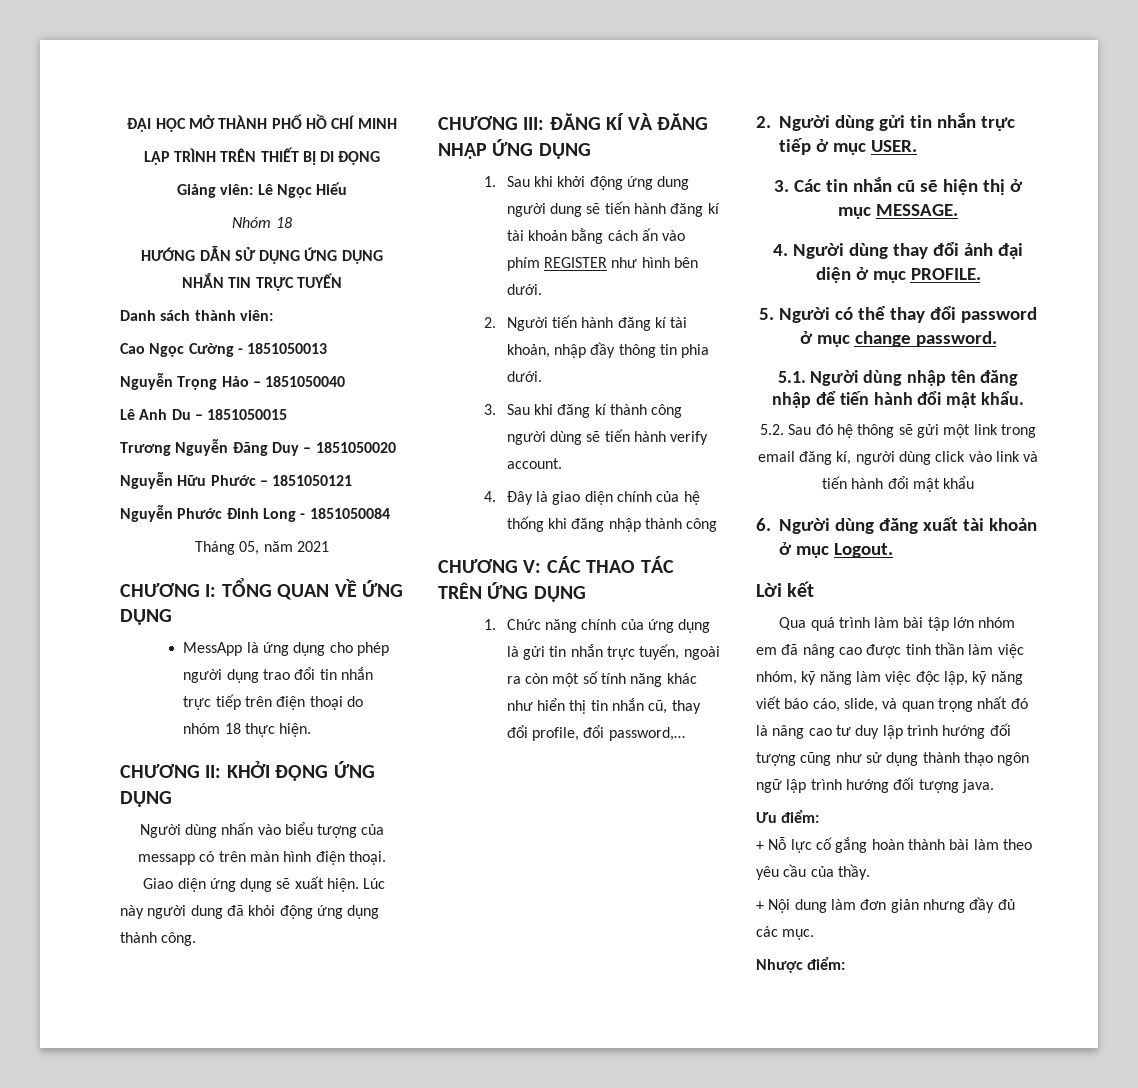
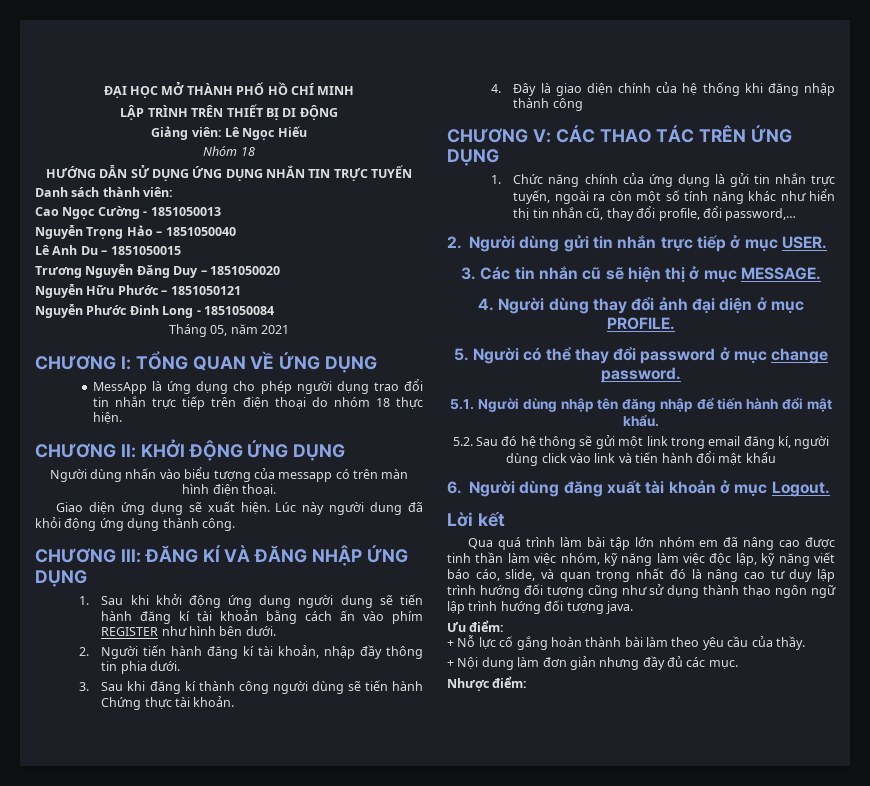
[670,431,709,445] [506,458,562,469] verify account. -> [101,696,235,710] Chứng thực tài khoản.

